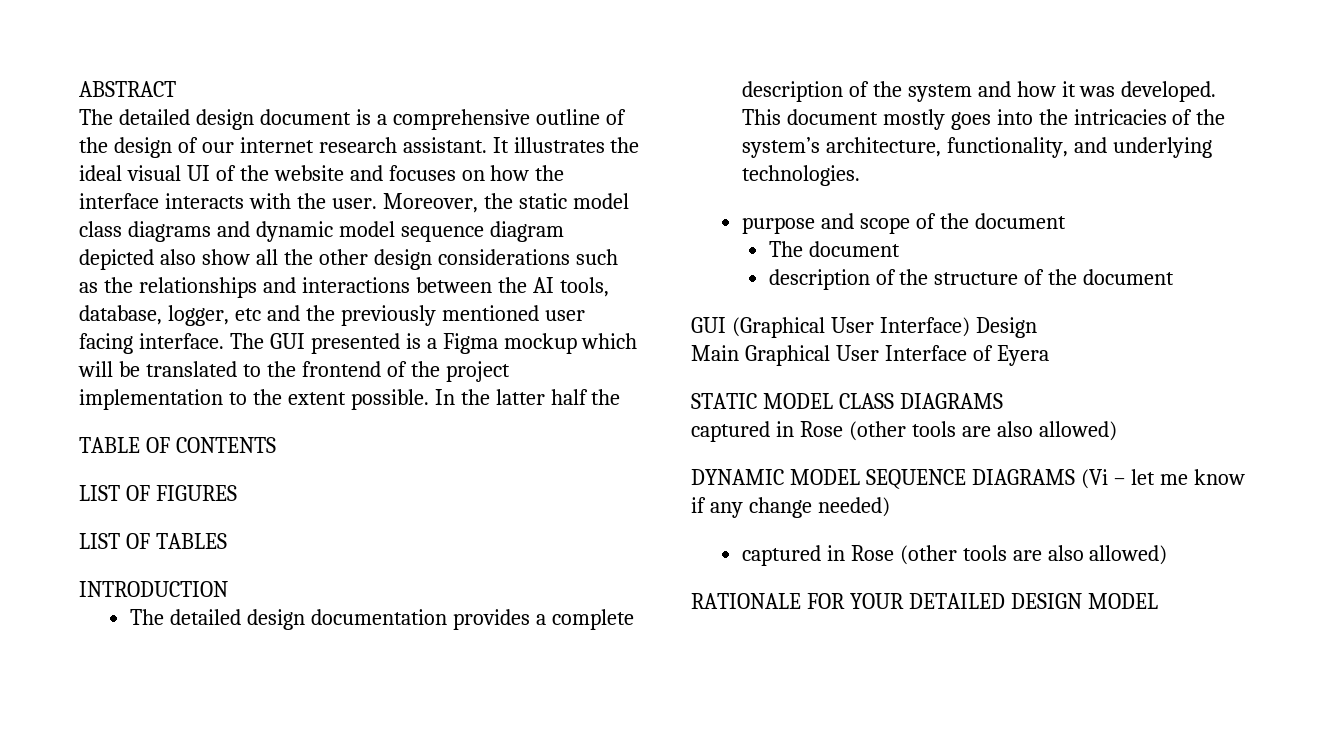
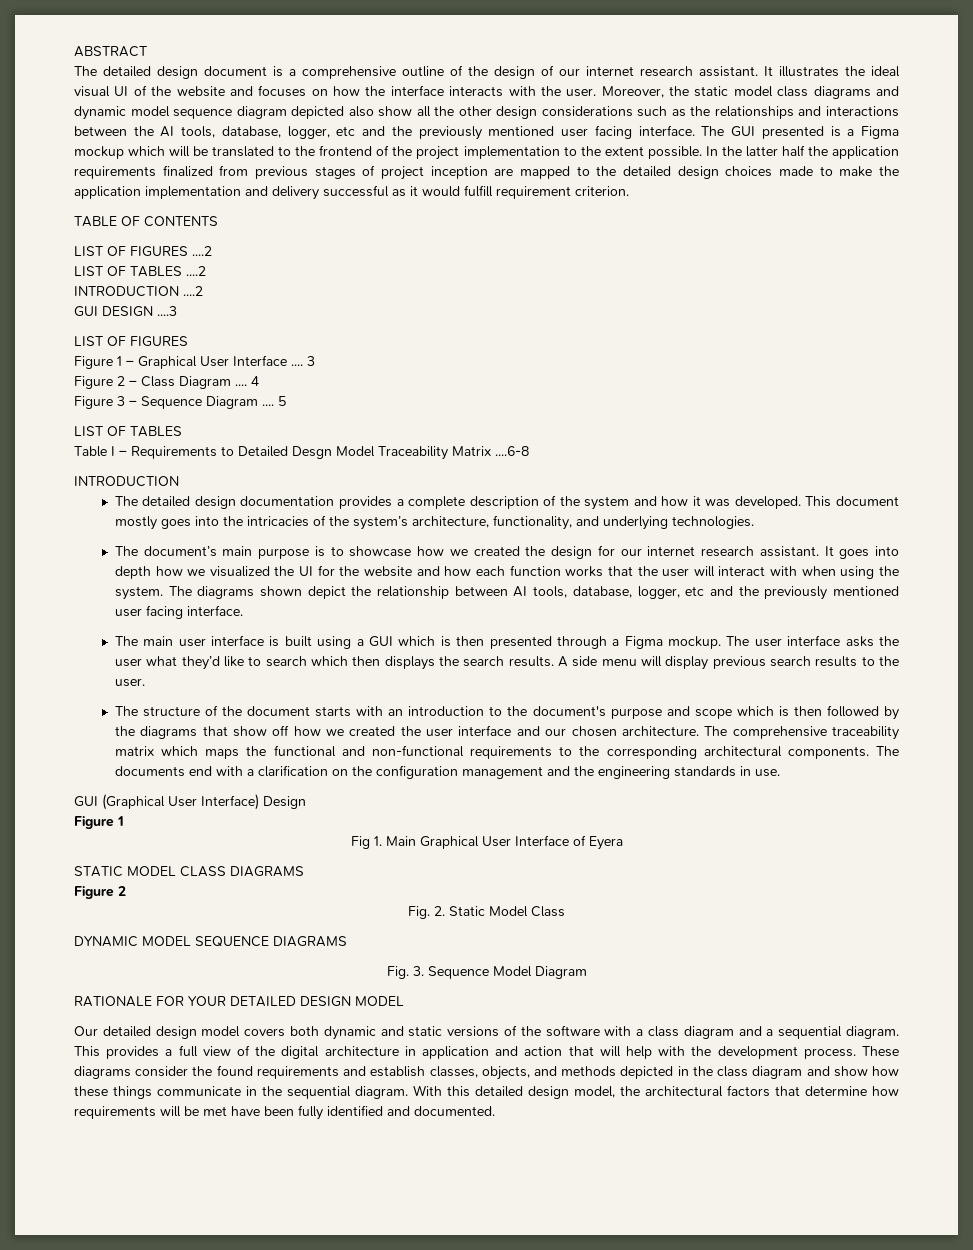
(621, 397) none -> [831,146,899,159] [74,165,899,180] [74,185,629,200] application requirements finalized from previous stages of project inception are mapped to the detailed design choices made to make the application implementation and delivery successful as it would fulfill requirement criterion.
[79,533,227,549] // LIST OF TABLES -> [192,246,212,256] [74,266,206,277] [74,286,203,297] [74,306,177,317] [74,336,188,347] [74,355,315,369] [74,376,259,389] [74,396,286,409] [74,426,182,437] [74,446,529,460] ....2 // LIST OF TABLES ....2 // INTRODUCTION ....2 // GUI DESIGN ....3 // LIST OF FIGURES // Figure 1 – Graphical User Interface .... 3 // Figure 2 – Class Diagram .... 4 // Figure 3 – Sequence Diagram .... 5 // LIST OF TABLES // Table I – Requirements to Detailed Desgn Model Traceability Matrix ....6-8
[741,213,1066,234] [768,241,900,257] [768,269,1175,290] purpose and scope of the document // The document // description of the structure of the document -> [114,545,899,559] [114,565,900,579] [114,586,900,600] [114,605,243,619] [114,635,899,649] [114,656,899,670] [114,678,145,687] [114,705,899,720] [114,725,899,740] [114,745,899,759] [114,765,780,779] The document’s main purpose is to showcase how we created the design for our internet research assistant. It goes into depth how we visualized the UI for the website and how each function works that the user will interact with when using the system. The diagrams shown depict the relationship between AI tools, database, logger, etc and the previously mentioned user facing interface. // The main user interface is built using a GUI which is then presented through a Figma mockup. The user interface asks the user what they’d like to search which then displays the search results. A side menu will display previous search results to the user. // The structure of the document starts with an introduction to the document's purpose and scope which is then followed by the diagrams that show off how we created the user interface and our chosen architecture. The comprehensive traceability matrix which maps the functional and non-functional requirements to the corresponding architectural components. The documents end with a clarification on the configuration management and the engineering standards in use.
(1037, 327) none -> [74,816,124,829] [350,836,382,849] Figure 1 // Fig 1.
[691,421,1117,442] [691,469,1245,489] [691,497,890,518] [741,545,1168,566] captured in Rose (other tools are also allowed) // DYNAMIC MODEL SEQUENCE DIAGRAMS (Vi – let me know if any change needed) // captured in Rose (other tools are also allowed) -> [74,886,126,899] [408,906,565,919] [74,936,347,947] [386,966,587,979] Figure 2 // Fig. 2. Static Model Class // DYNAMIC MODEL SEQUENCE DIAGRAMS // Fig. 3. Sequence Model Diagram
(1158, 601) none -> [74,1025,899,1040] [74,1045,900,1059] [74,1065,899,1080] [74,1085,899,1099] [74,1105,495,1120] // Our detailed design model covers both dynamic and static versions of the software with a class diagram and a sequential diagram. This provides a full view of the digital architecture in application and action that will help with the development process. These diagrams consider the found requirements and establish classes, objects, and methods depicted in the class diagram and show how these things communicate in the sequential diagram. With this detailed design model, the architectural factors that determine how requirements will be met have been fully identified and documented.

